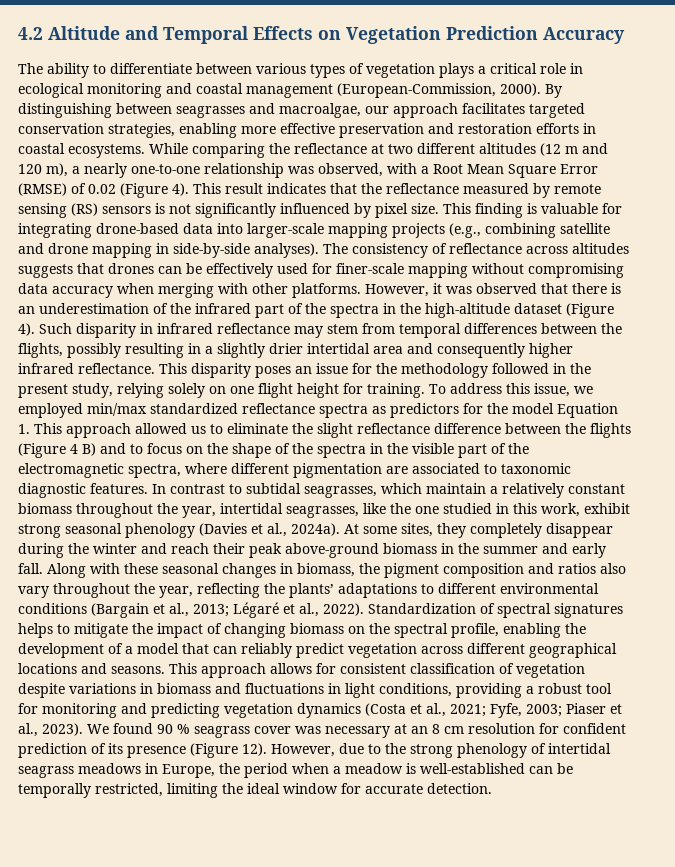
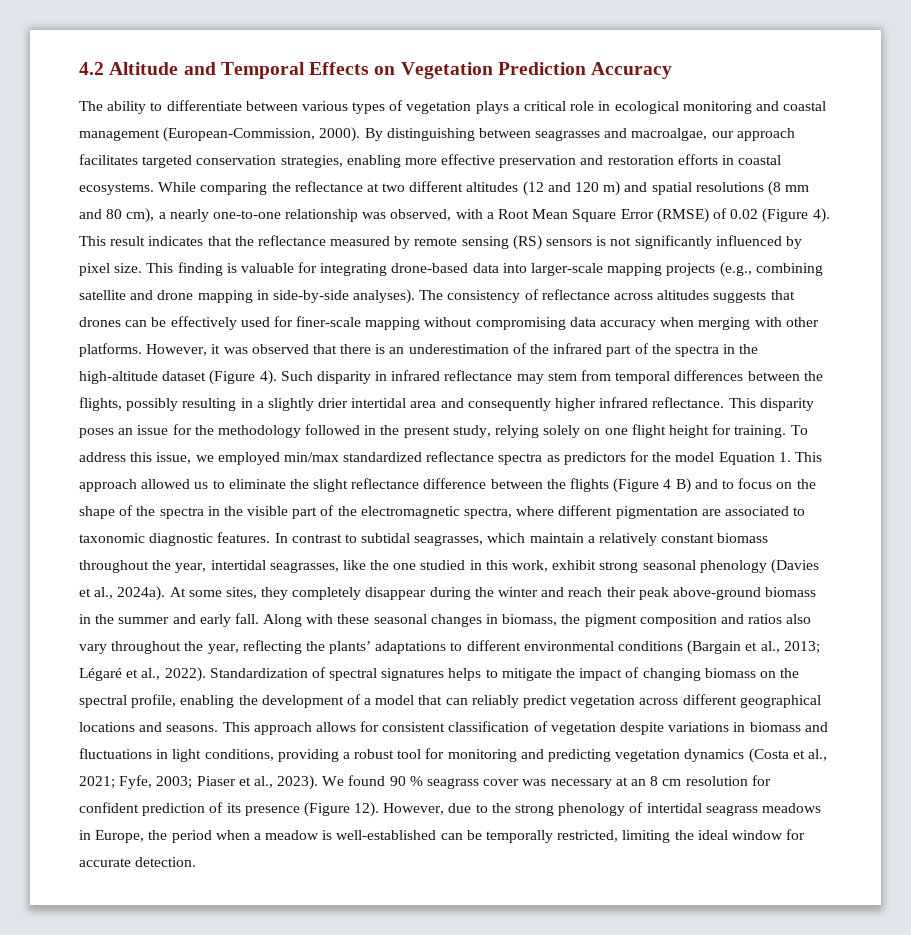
[565,146,578,154] m -> (544, 188) none
[46,163,68,177] m), -> [603,181,810,196] [79,208,155,223] m) and spatial resolutions (8 mm and 80 cm),

